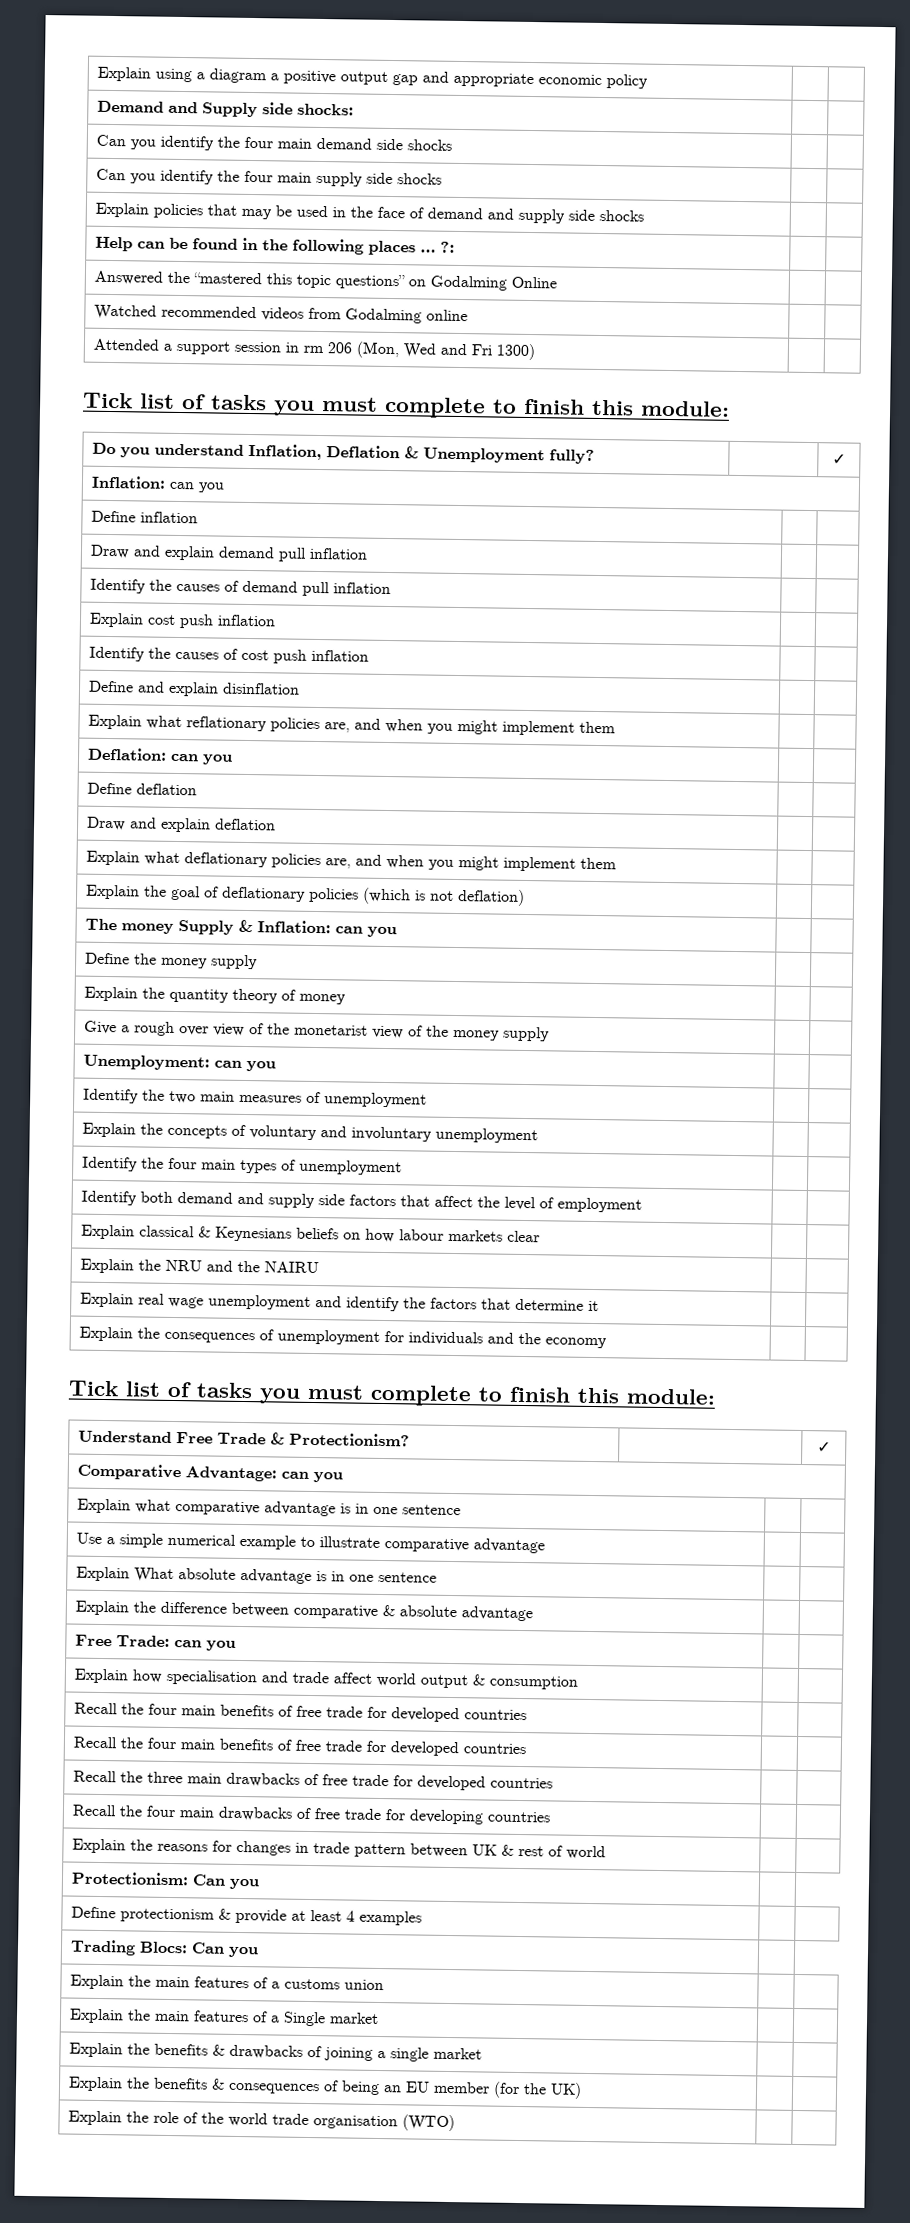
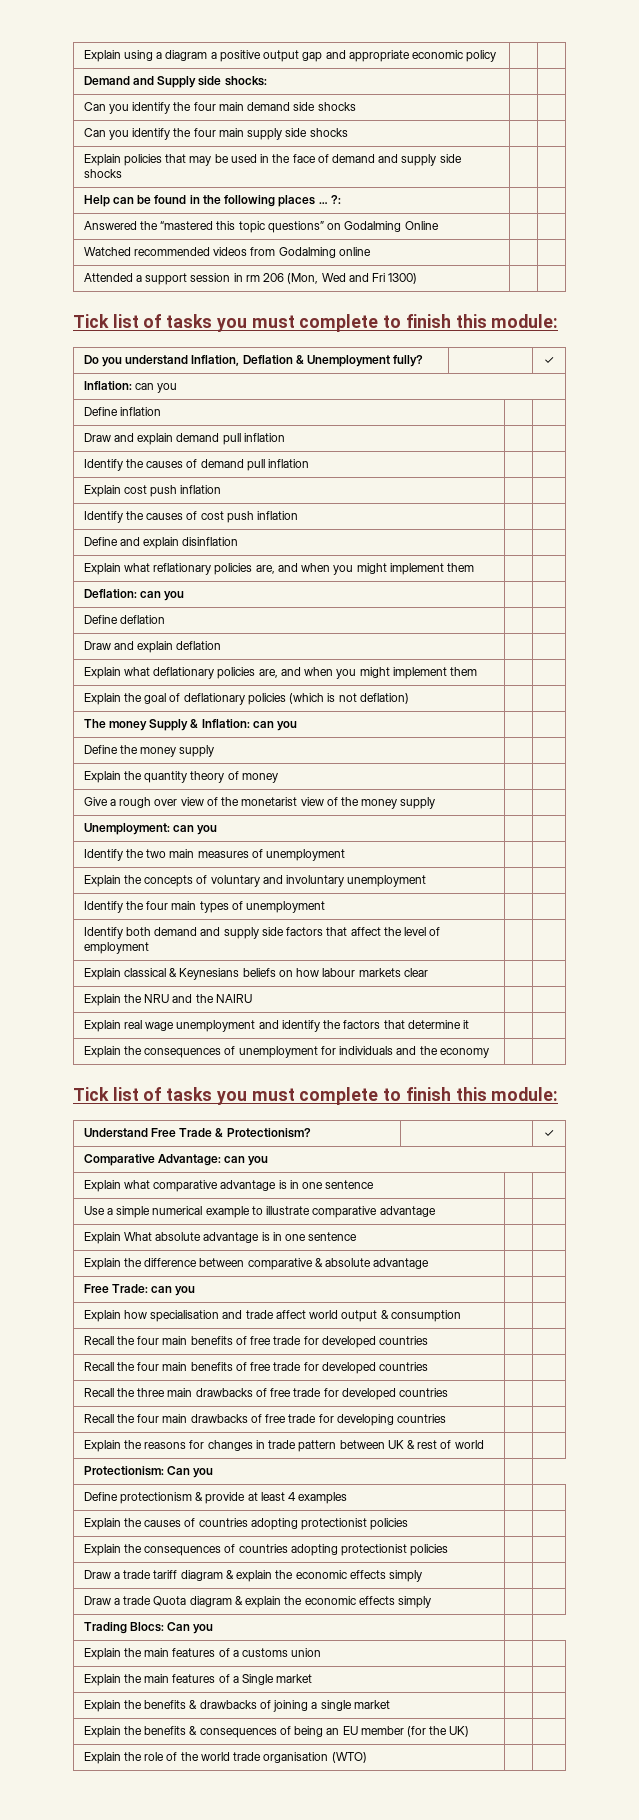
(423, 1918) none -> [83,1518,409,1530] [83,1544,449,1556] [83,1570,423,1582] [83,1596,432,1608] // Explain the causes of countries adopting protectionist policies | | // Explain the consequences of countries adopting protectionist policies | | // Draw a trade tariff diagram & explain the economic effects simply | | // Draw a trade Quota diagram & explain the economic effects simply | |

